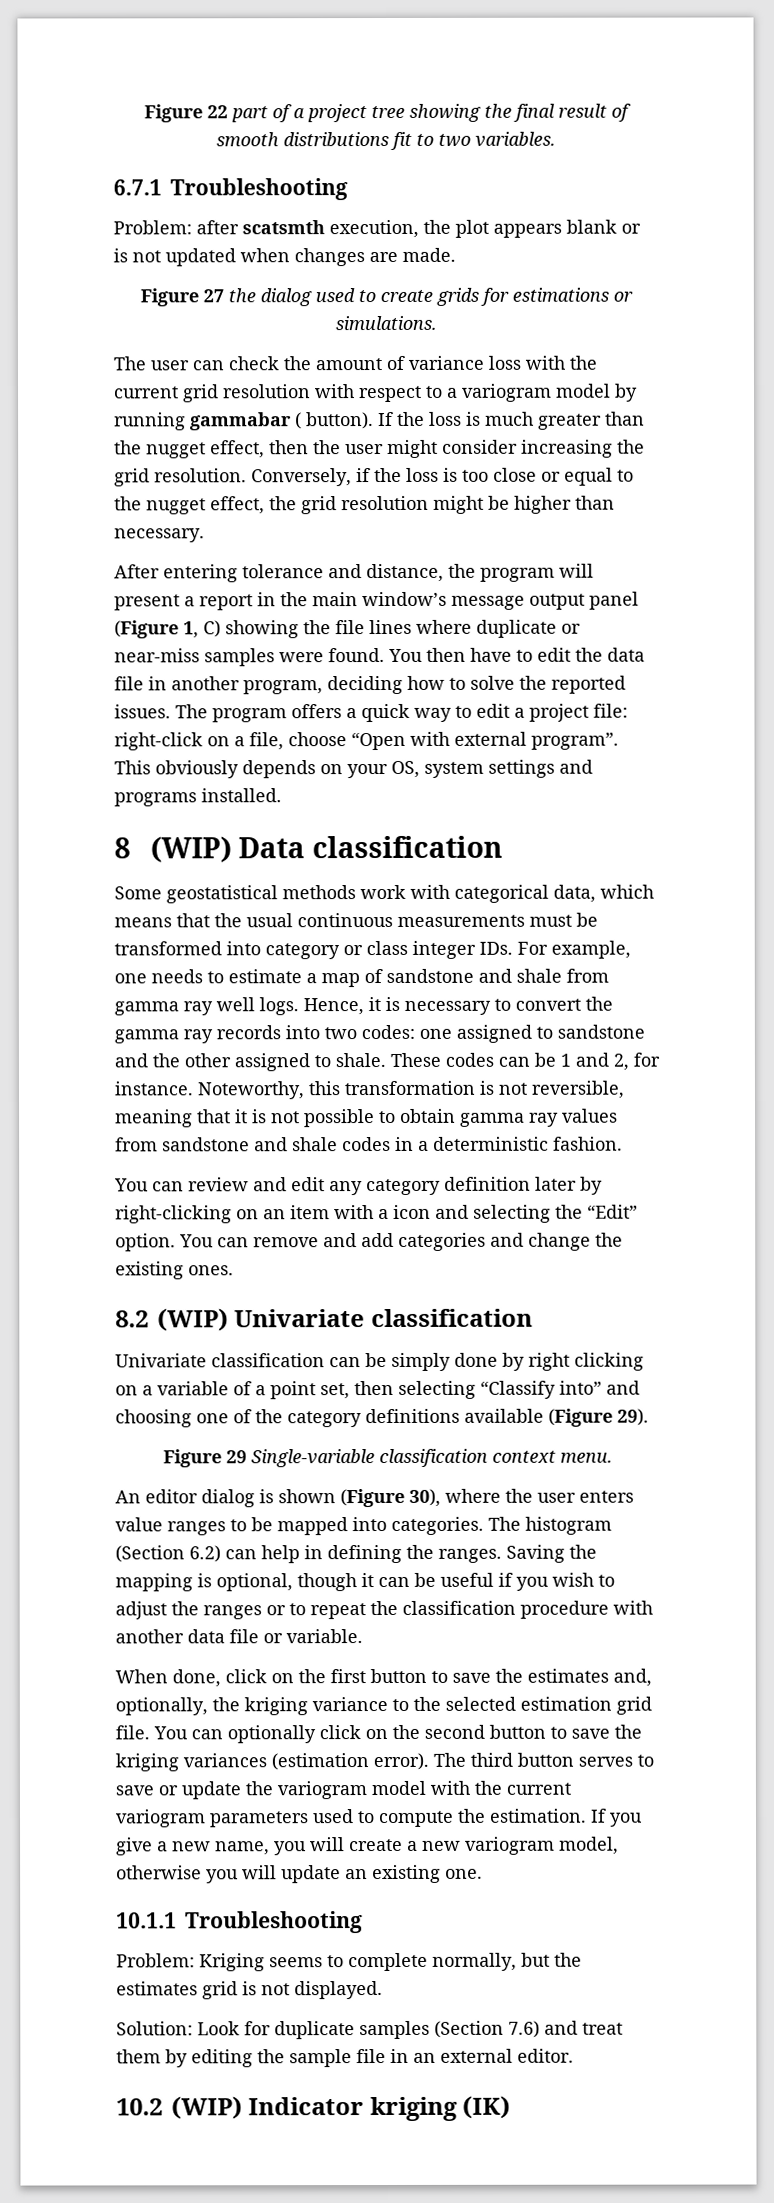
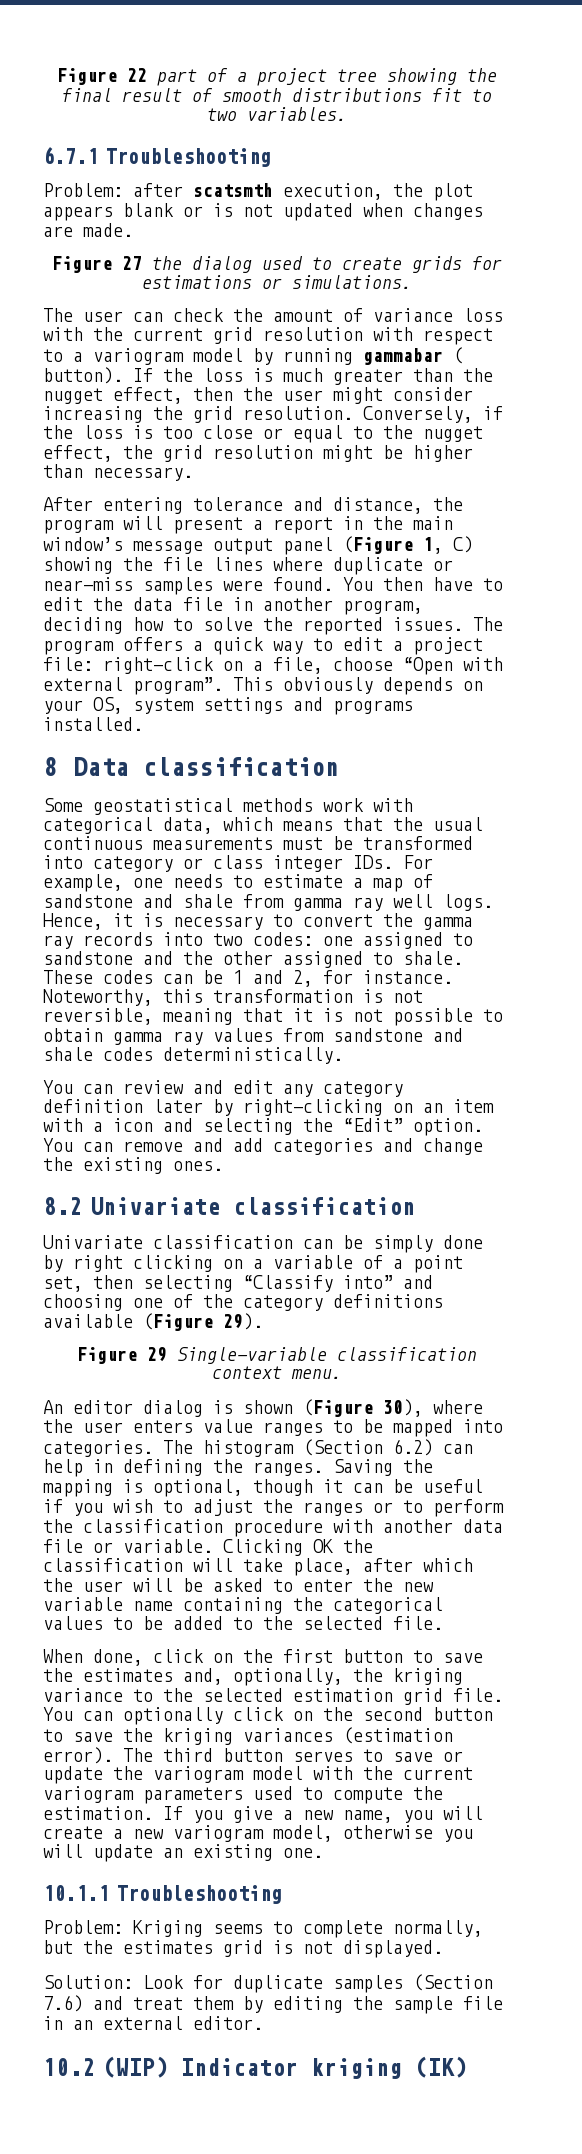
[149,836,232,863] (WIP) -> (57, 766) none
[395,1136,623,1151] in a deterministic fashion. -> [163,1047,343,1064] deterministically.
[157,1308,229,1332] (WIP) -> (82, 1206) none
[310,1603,366,1620] repeat -> [433,1499,504,1517] perform
(363, 1636) none -> [223,1539,373,1556] [43,1558,473,1576] [43,1578,434,1592] [43,1597,443,1614] [43,1616,443,1630] Clicking OK the classification will take place, after which the user will be asked to enter the new variable name containing the categorical values to be added to the selected file.

